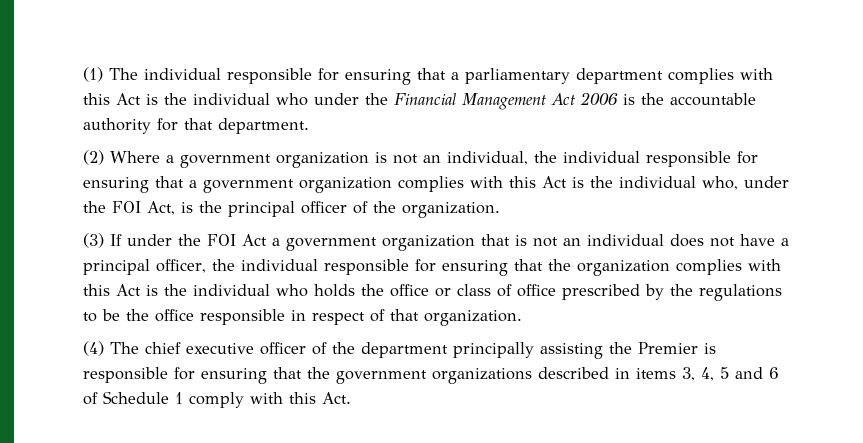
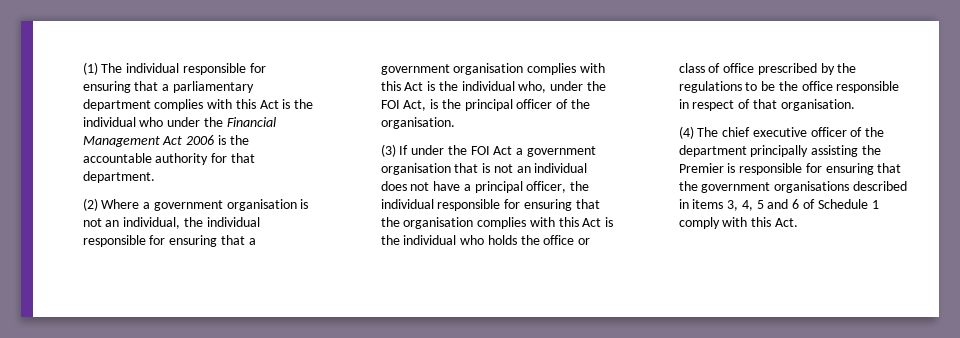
[276,152,370,168] organization -> [226,199,297,211] organisation
[299,177,393,193] organization -> [453,63,524,75] organisation
[402,202,501,218] organization. -> [380,117,455,129] organisation.
[382,235,476,251] organization -> [380,163,451,175] organisation
[577,260,671,276] organization -> [403,217,474,229] organisation
[424,310,523,326] organization. -> [780,99,855,111] organisation.
[432,368,533,384] organizations -> [774,181,850,193] organisations

